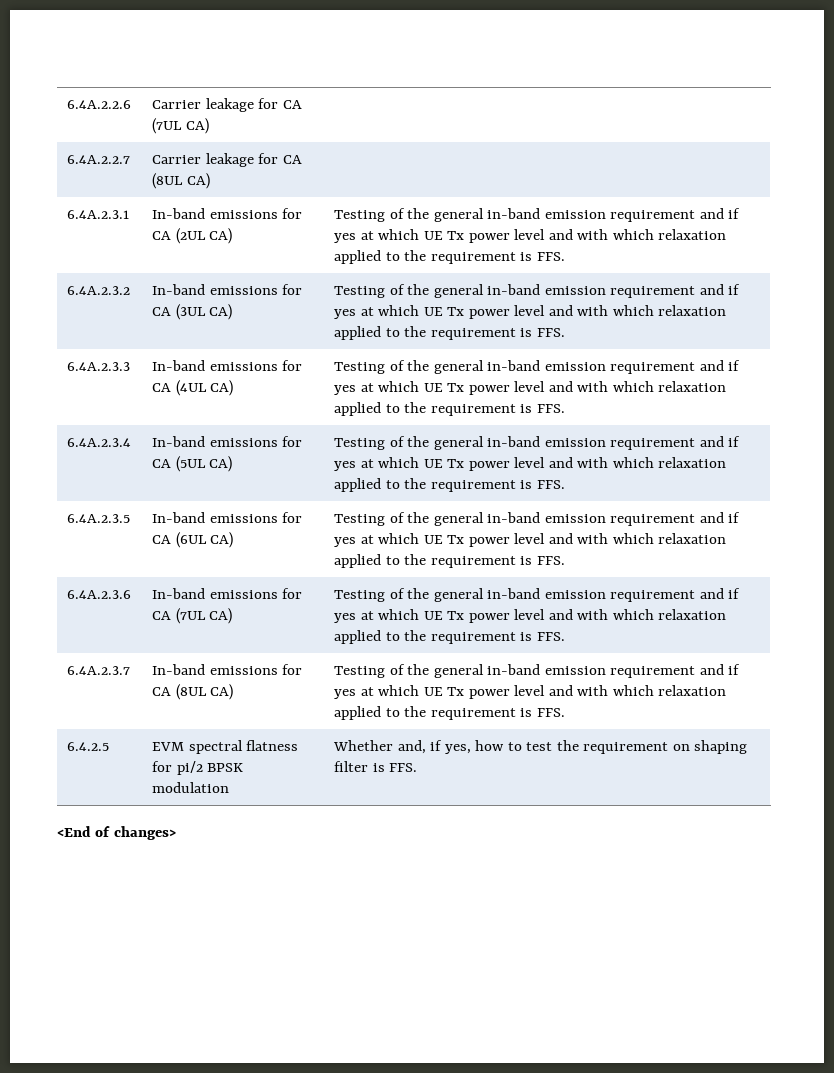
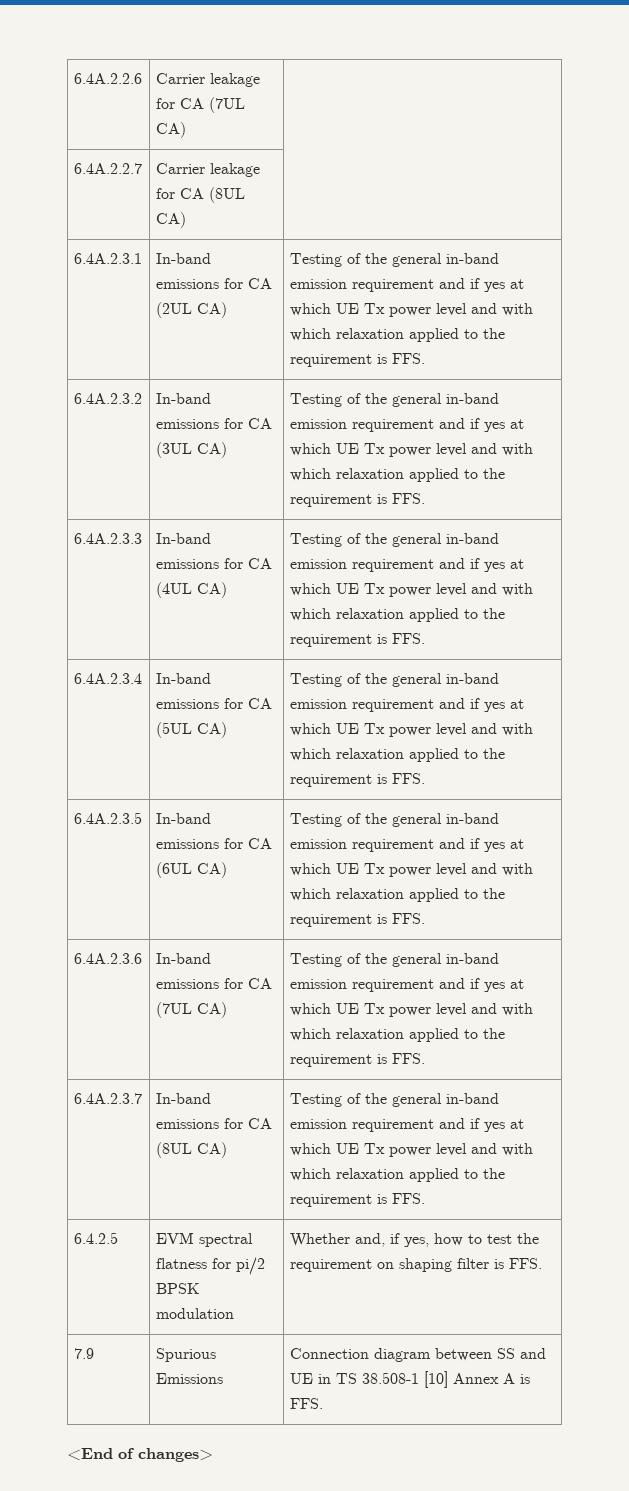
(418, 767) none -> [73,1348,94,1359] [155,1348,216,1362] [155,1373,223,1384] [289,1348,546,1362] [289,1371,530,1388] [289,1398,323,1409] // 7.9 | Spurious Emissions | Connection diagram between SS and UE in TS 38.508-1 [10] Annex A is FFS.

